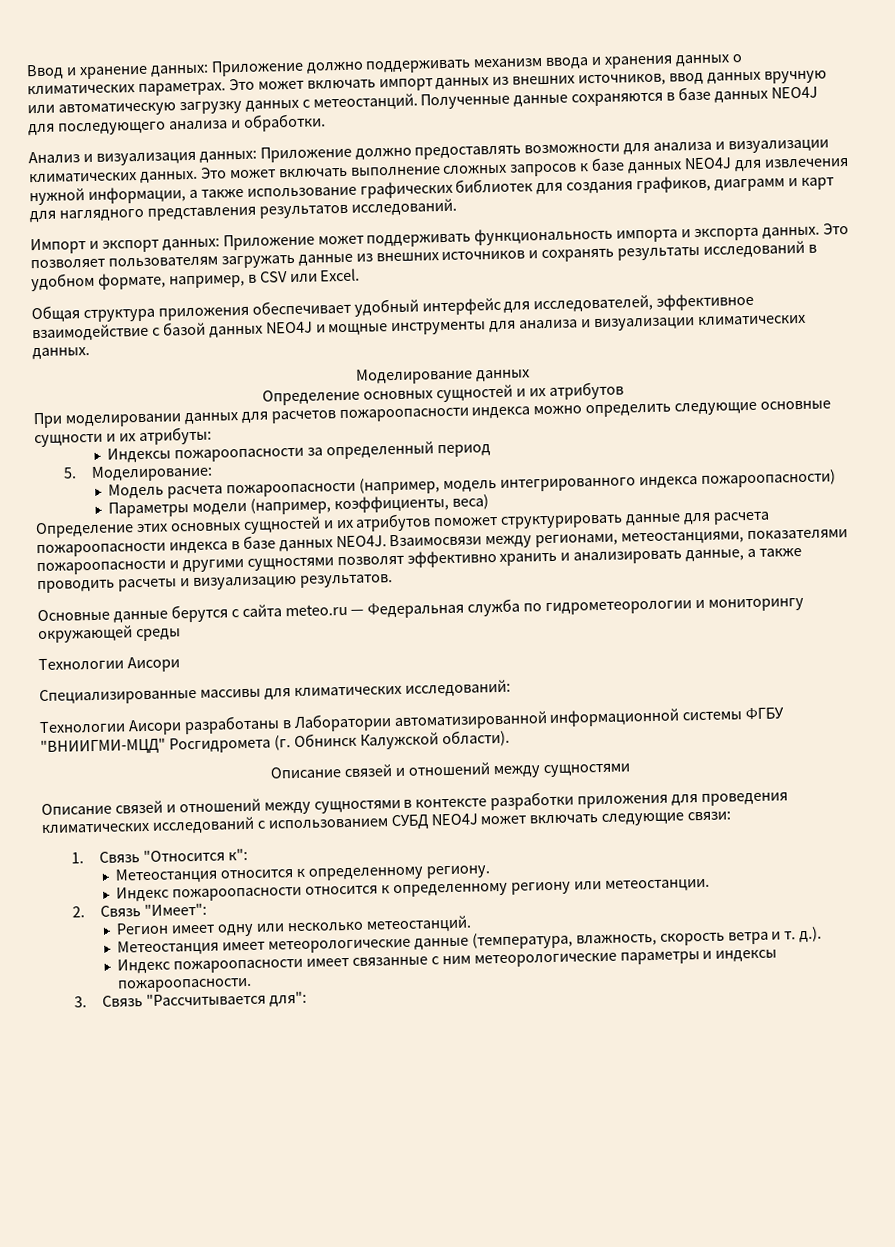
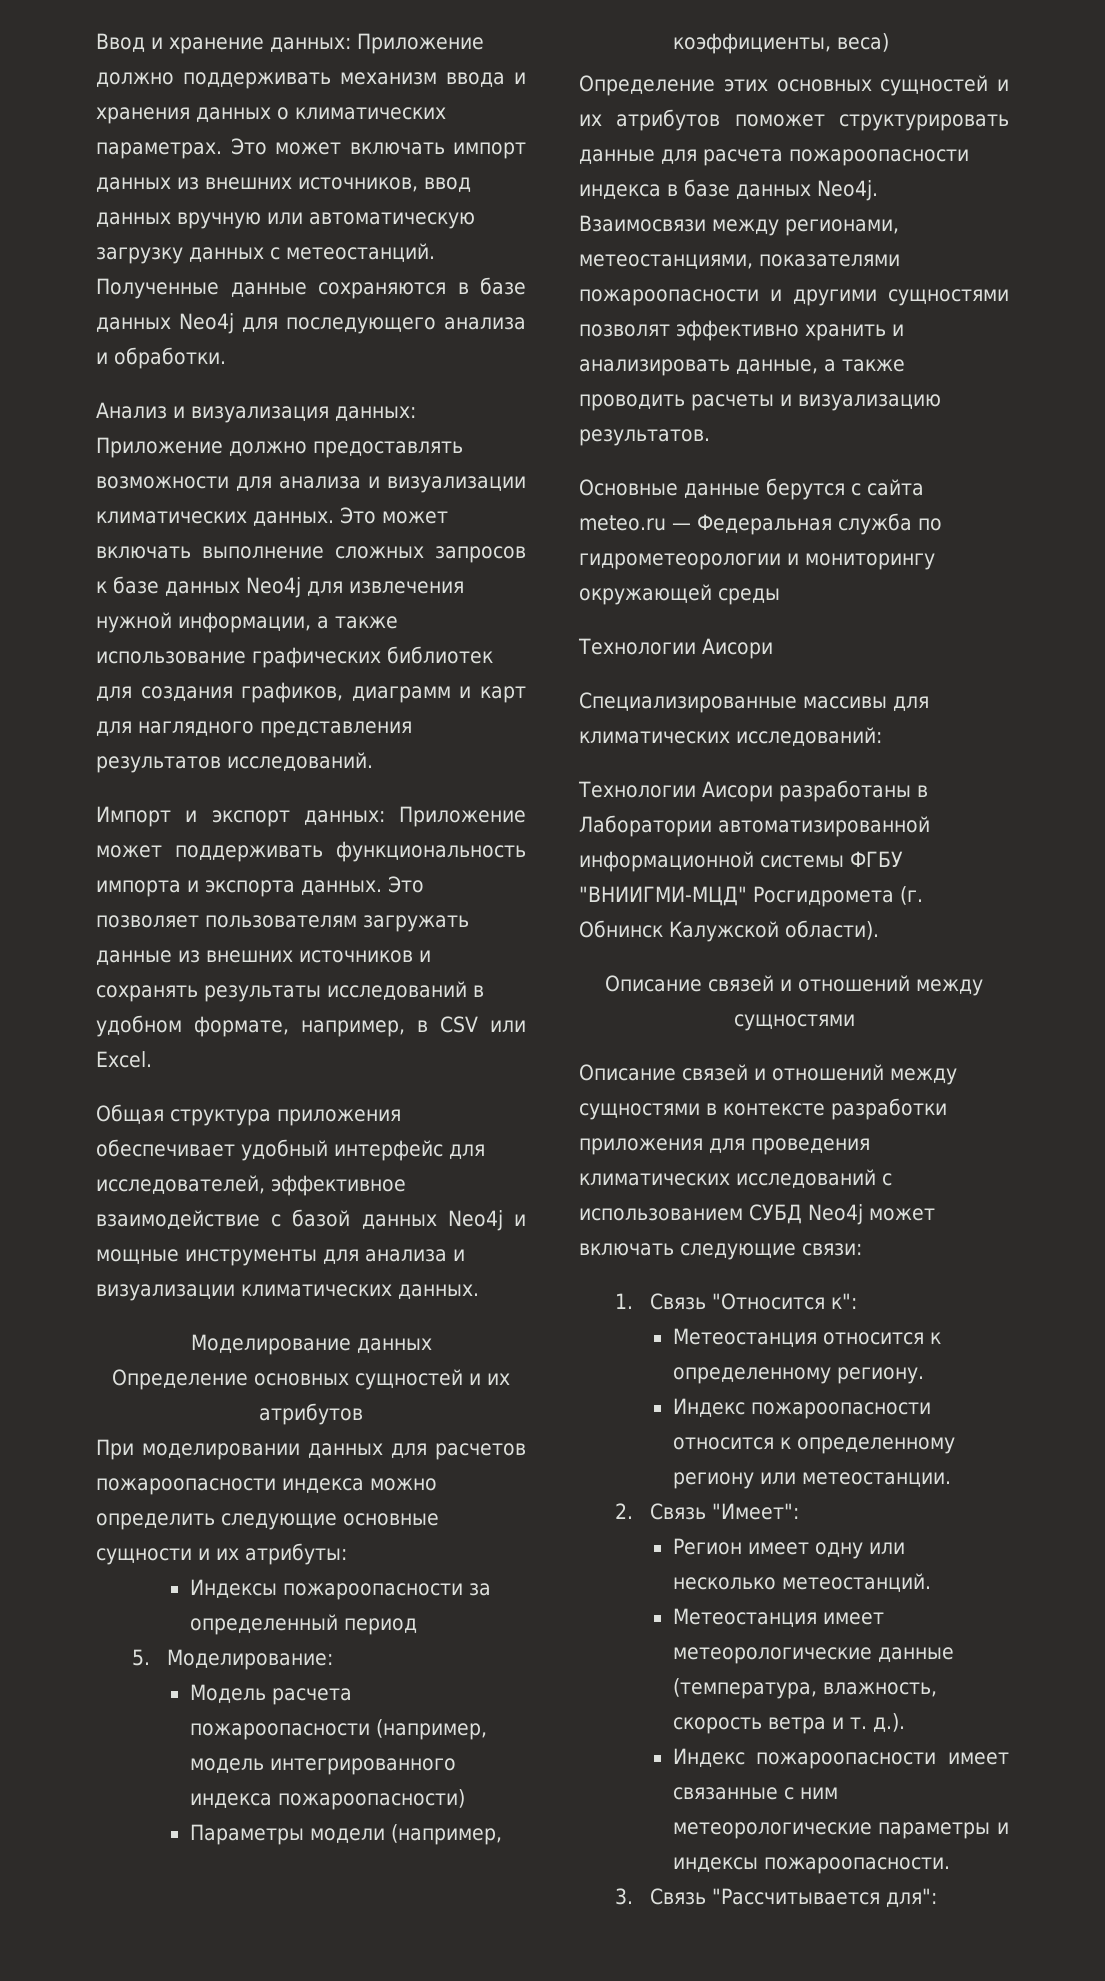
[770,86,818,99] NEO4J -> [179,313,234,334] Neo4j
[684,157,733,170] NEO4J -> [246,577,301,598] Neo4j
[265,321,313,334] NEO4J -> [447,1210,503,1231] Neo4j
[335,535,387,548] NEO4J. -> [817,180,878,201] Neo4j.
[430,813,478,826] NEO4J -> [808,1204,863,1225] Neo4j

